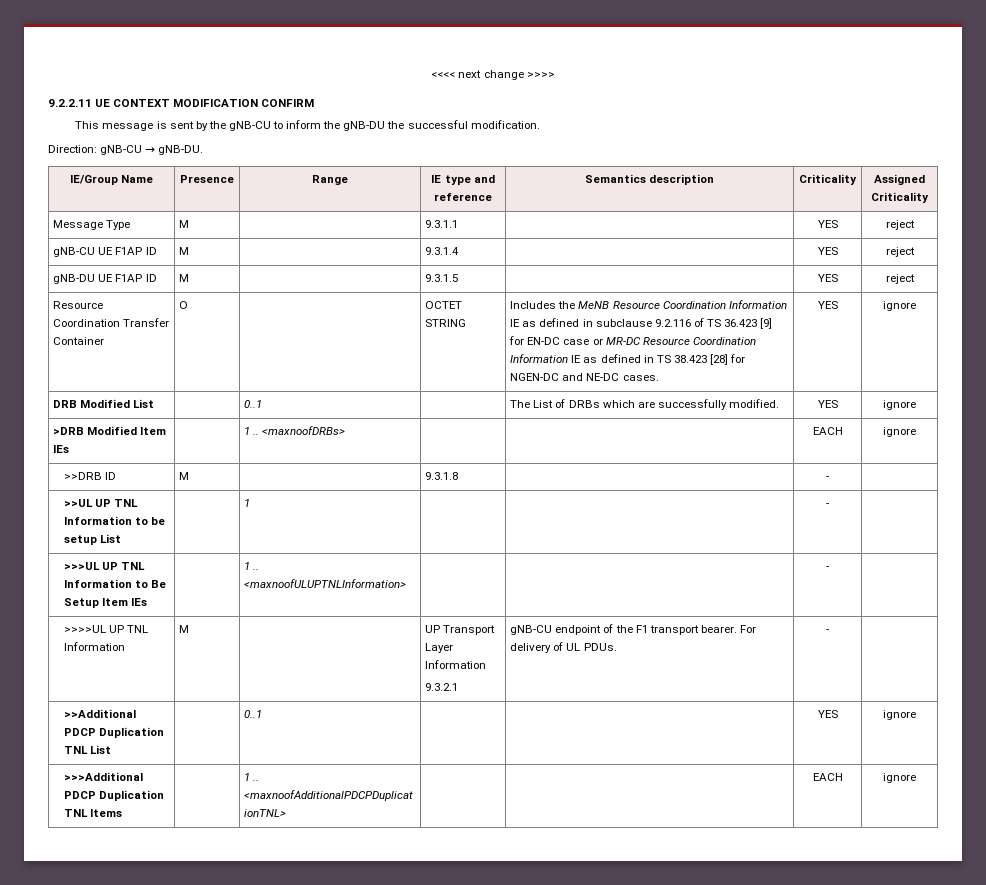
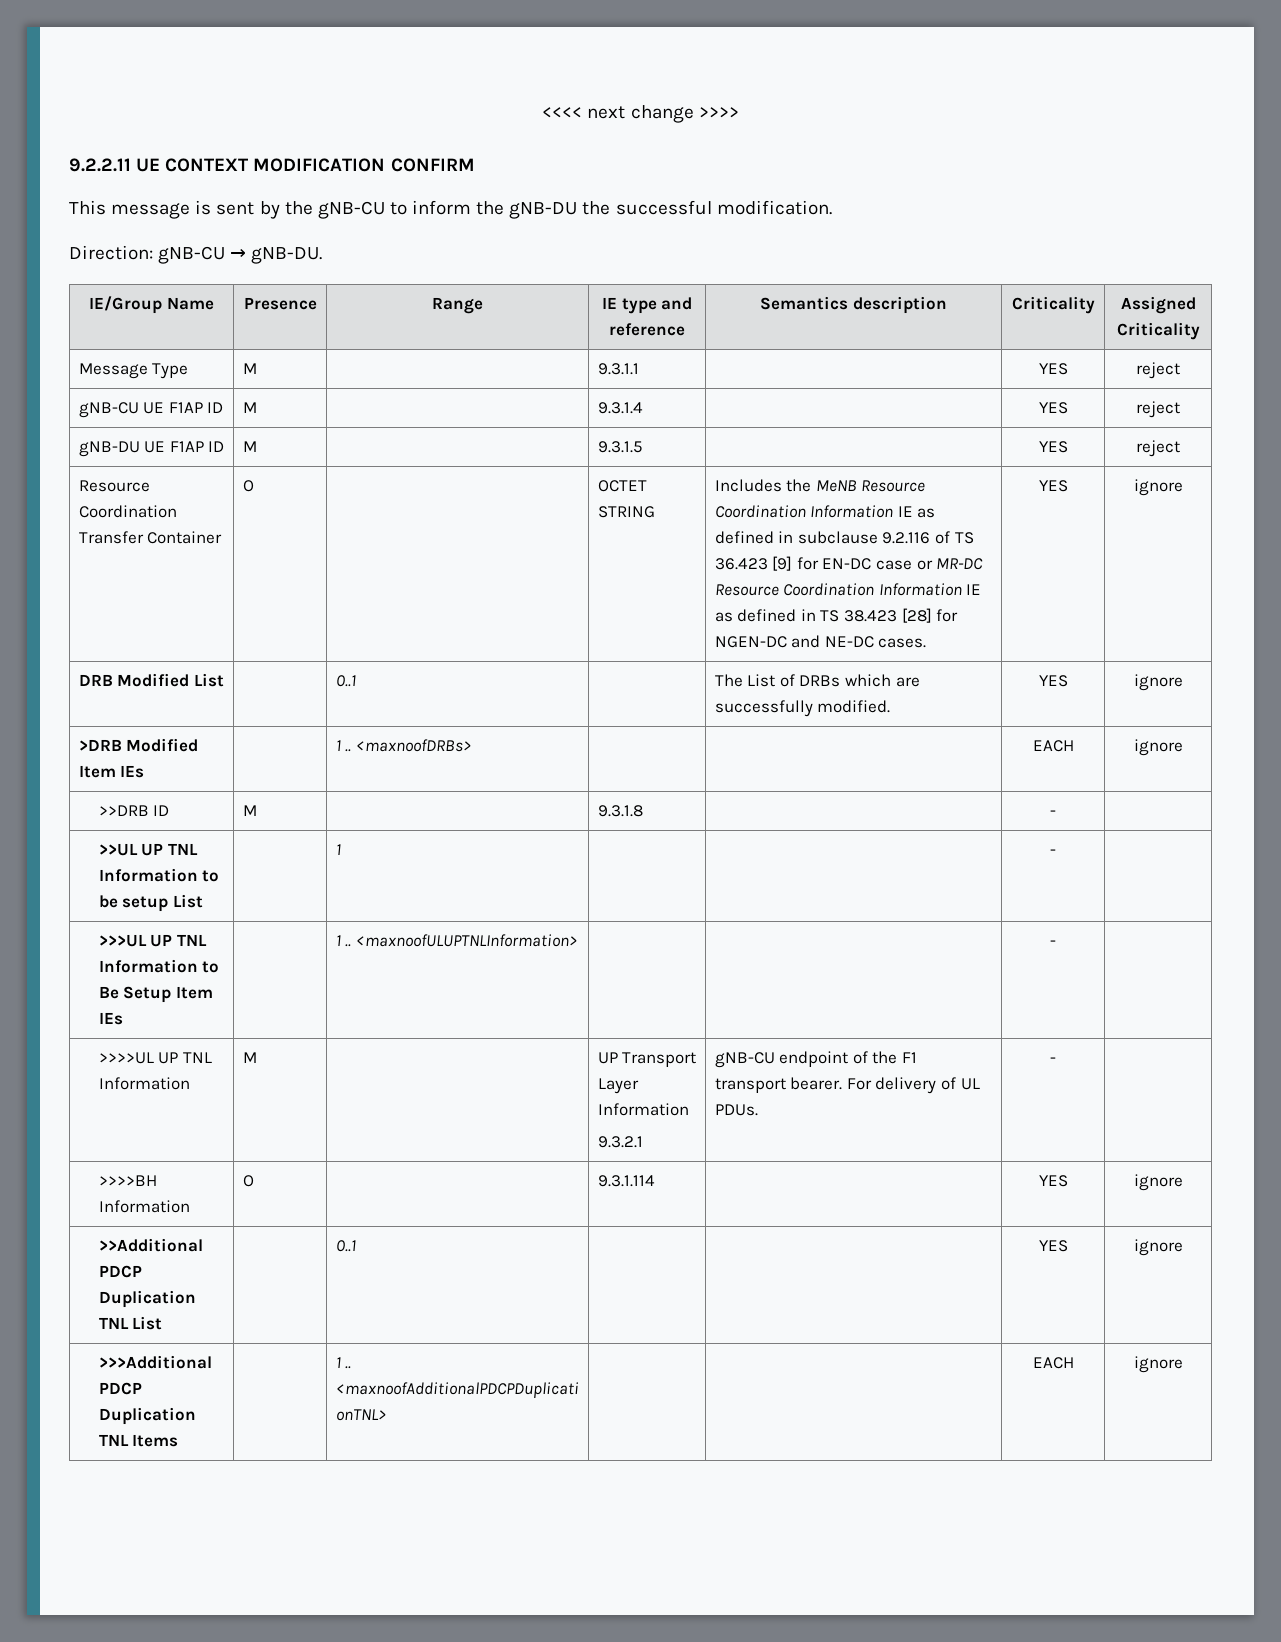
(829, 631) none -> [98,1175,157,1186] [98,1200,190,1213] [242,1175,254,1187] [597,1175,655,1187] [1038,1175,1068,1187] [1133,1174,1183,1191] // >>>>BH Information | O | | 9.3.1.114 | | YES | ignore

